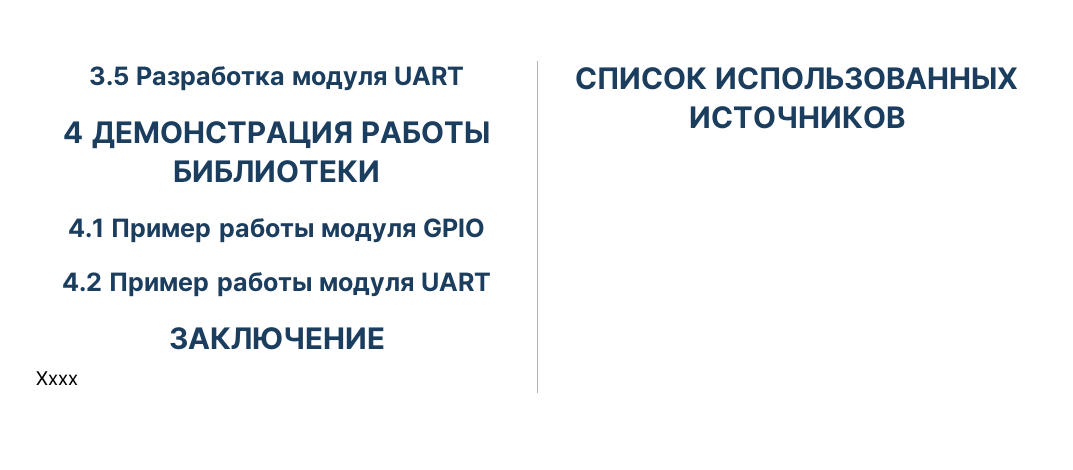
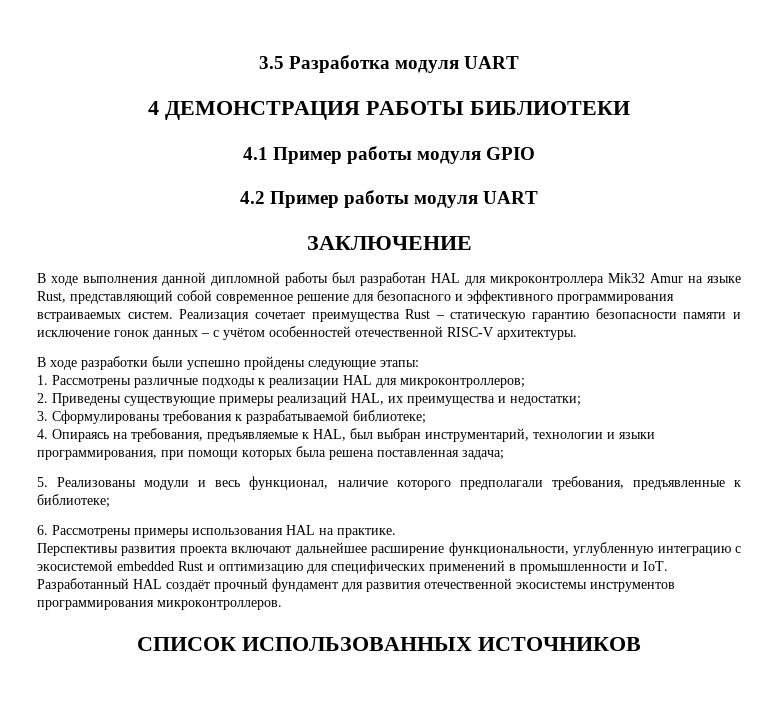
[36,371,78,385] Xxxx -> [37,272,741,286] [37,290,674,304] [37,308,741,322] [37,326,577,340] [37,356,419,370] [37,375,525,388] [37,392,581,406] [37,410,426,424] [37,428,655,442] [37,446,504,460] [37,476,741,490] [37,494,110,508] [37,525,396,538] [37,542,742,556] [37,560,668,574] [37,578,675,592] [37,600,282,610] В ходе выполнения данной дипломной работы был разработан HAL для микроконтроллера Mik32 Amur на языке Rust, представляющий собой современное решение для безопасного и эффективного программирования встраиваемых систем. Реализация сочетает преимущества Rust – статическую гарантию безопасности памяти и исключение гонок данных – с учётом особенностей отечественной RISC-V архитектуры. // В ходе разработки были успешно пройдены следующие этапы: // 1. Рассмотрены различные подходы к реализации HAL для микроконтроллеров; // 2. Приведены существующие примеры реализаций HAL, их преимущества и недостатки; // 3. Сформулированы требования к разрабатываемой библиотеке; // 4. Опираясь на требования, предъявляемые к HAL, был выбран инструментарий, технологии и языки программирования, при помощи которых была решена поставленная задача; // 5. Реализованы модули и весь функционал, наличие которого предполагали требования, предъявленные к библиотеке; // 6. Рассмотрены примеры использования HAL на практике. // Перспективы развития проекта включают дальнейшее расширение функциональности, углубленную интеграцию с экосистемой embedded Rust и оптимизацию для специфических применений в промышленности и IoT. Разработанный HAL создаёт прочный фундамент для развития отечественной экосистемы инструментов программирования микроконтроллеров.

